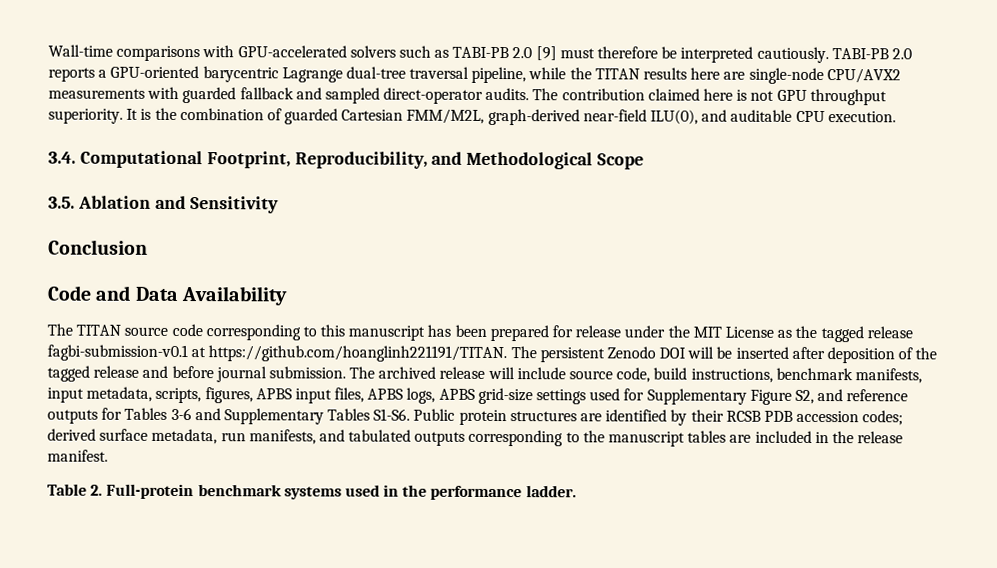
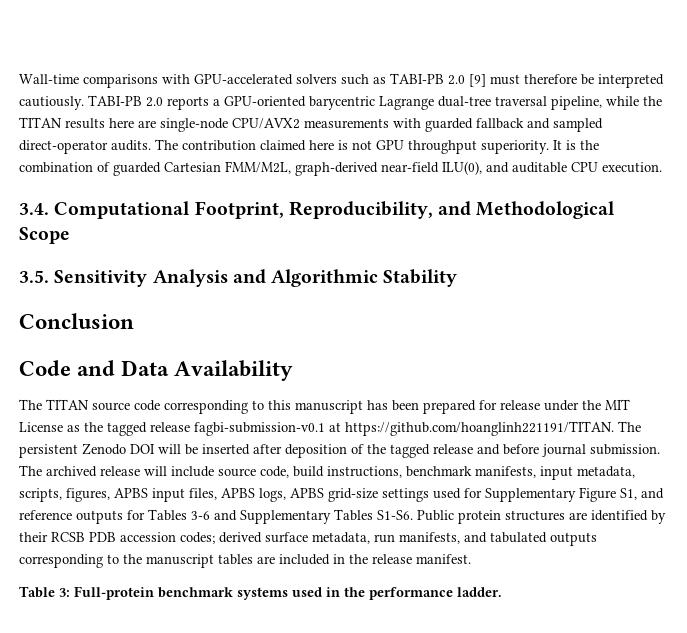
[77,195,279,214] Ablation and Sensitivity -> [54,269,458,287] Sensitivity Analysis and Algorithmic Stability
[794,389,814,404] S2, -> [620,488,637,500] S1,
[90,484,104,496] 2. -> [59,588,70,597] 3:

